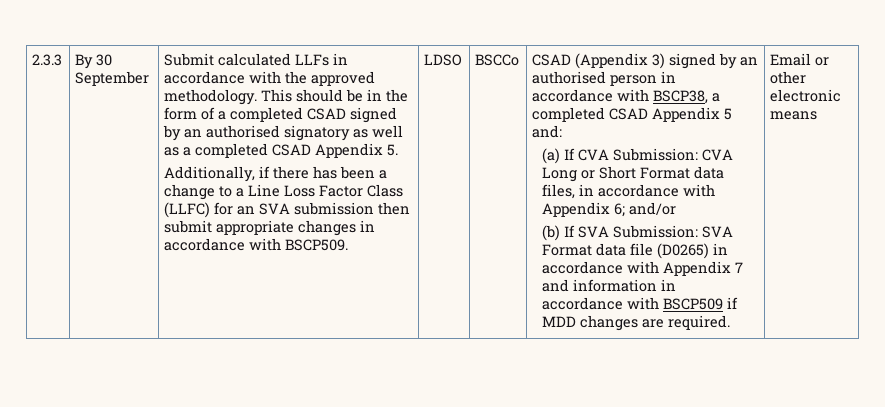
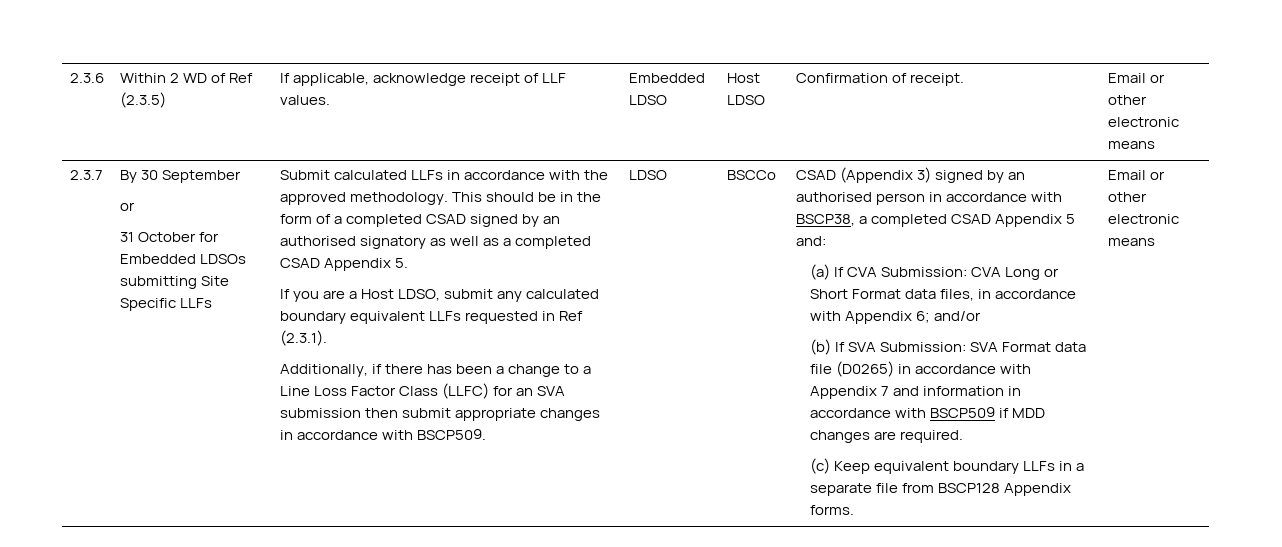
[32,54,63,66] [75,54,113,69] [75,71,150,86] 2.3.3 | By 30 September -> [69,73,104,83] [119,73,254,83] [119,92,166,108] [279,73,567,86] [279,95,330,105] [628,73,705,83] [628,95,667,105] [726,73,760,83] [726,95,765,105] [795,73,964,86] [1107,73,1165,83] [1107,95,1147,105] [1107,117,1179,127] [1107,141,1155,149] [69,170,103,180] [119,170,241,183] [119,202,135,211] [119,232,219,242] [119,254,246,264] [119,276,229,289] [119,298,212,311] 2.3.6 | Within 2 WD of Ref (2.3.5) | If applicable, acknowledge receipt of LLF values. | Embedded LDSO | Host LDSO | Confirmation of receipt. | Email or other electronic means // 2.3.7 | By 30 September // or // 31 October for Embedded LDSOs submitting Site Specific LLFs
(399, 150) none -> [279,289,600,302] [279,311,584,324] [279,330,327,346] // If you are a Host LDSO, submit any calculated boundary equivalent LLFs requested in Ref (2.3.1).
(731, 322) none -> [809,458,1085,474] [809,483,1071,496] [809,505,854,515] // (c) Keep equivalent boundary LLFs in a separate file from BSCP128 Appendix forms.

